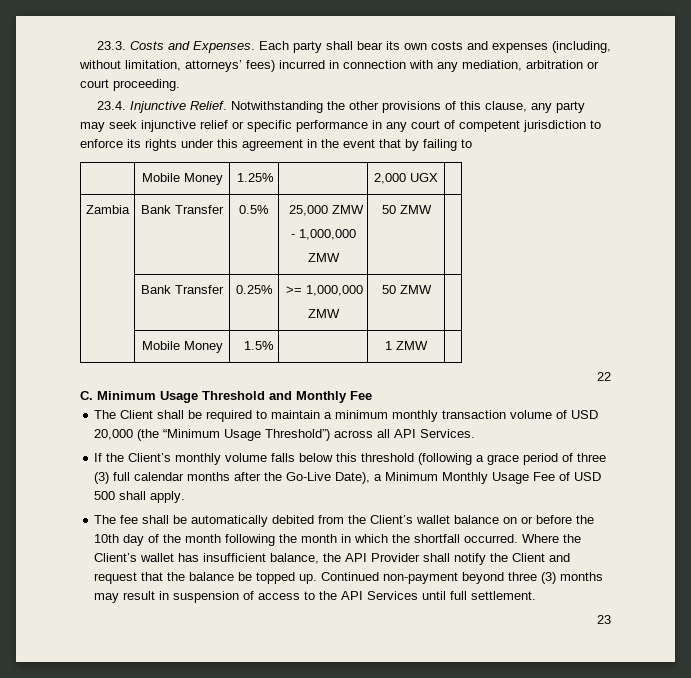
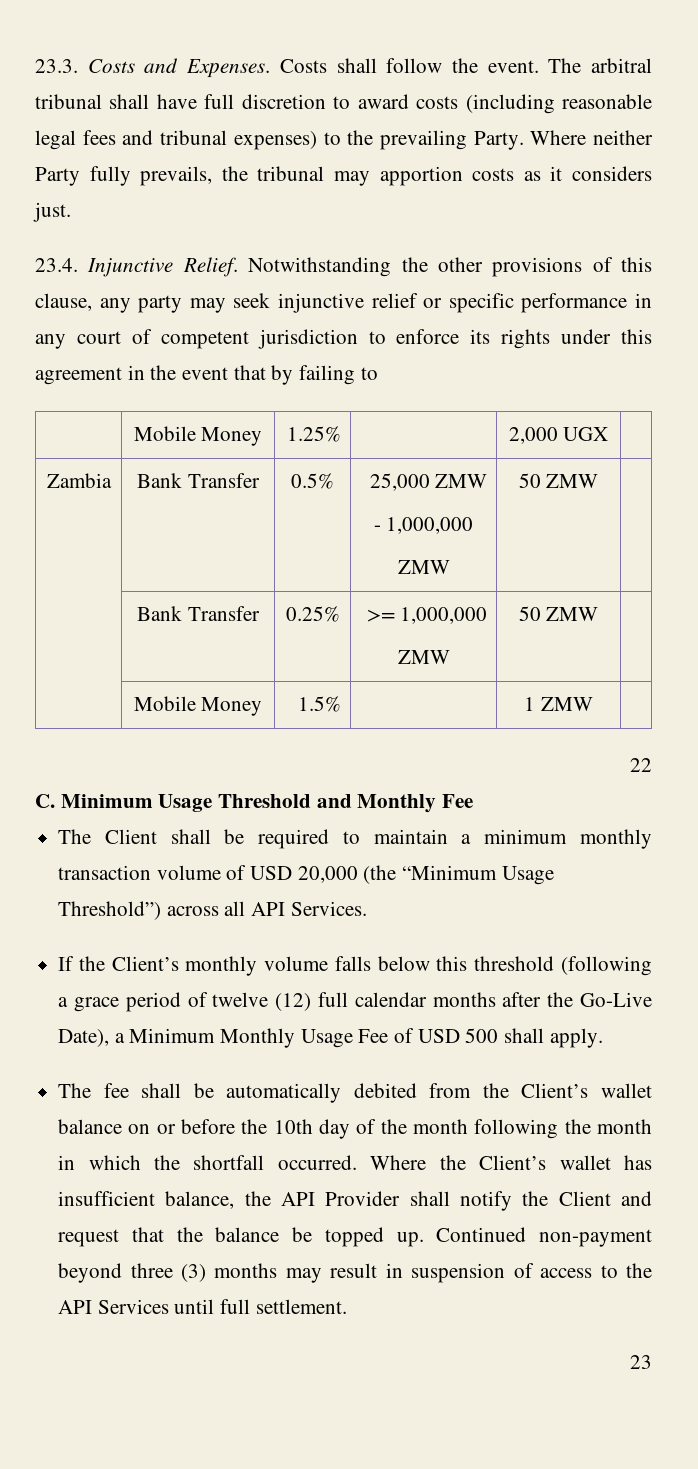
[258,41,611,53] [79,60,599,72] [80,79,180,91] Each party shall bear its own costs and expenses (including, without limitation, attorneys’ fees) incurred in connection with any mediation, arbitration or court proceeding. -> [279,58,652,73] [35,94,653,114] [35,130,653,150] [35,166,653,186] [33,202,71,222] Costs shall follow the event. The arbitral tribunal shall have full discretion to award costs (including reasonable legal fees and tribunal expenses) to the prevailing Party. Where neither Party fully prevails, the tribunal may apportion costs as it considers just.
[577,453,607,462] [94,472,110,484] three (3) -> [212,992,312,1011] twelve (12)

